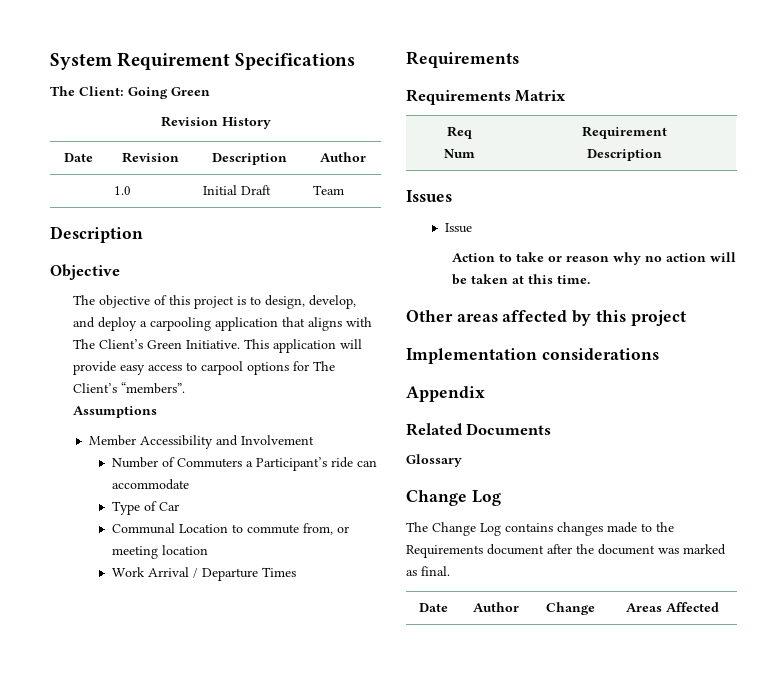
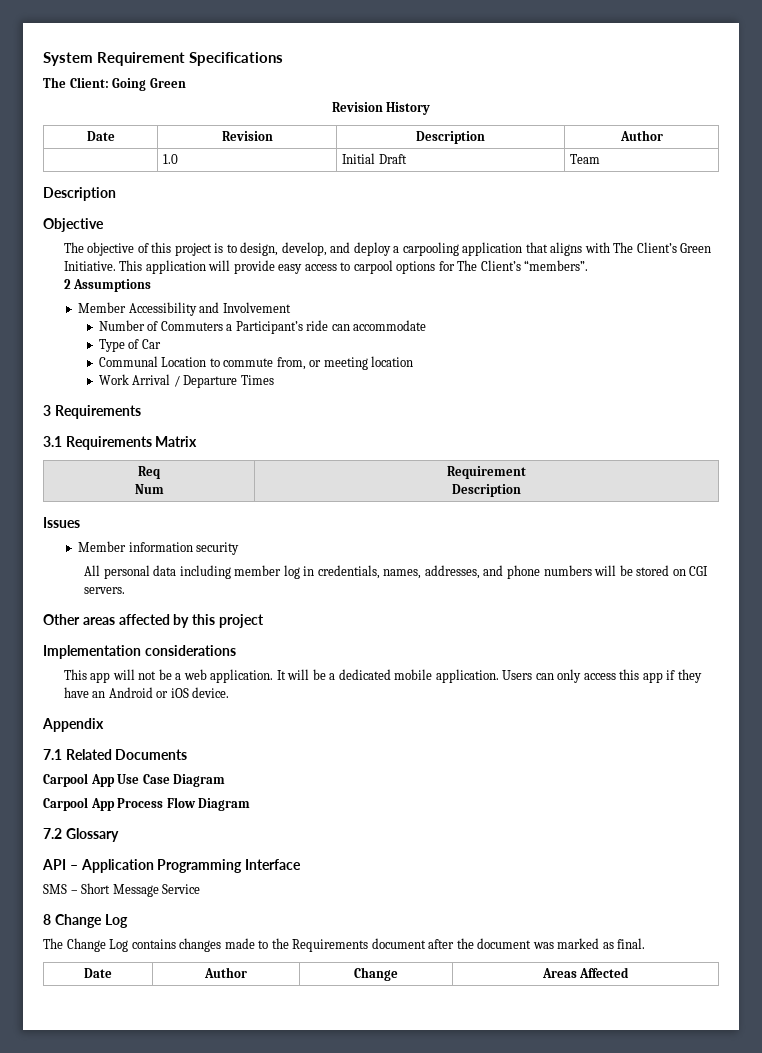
(186, 388) none -> [63,279,71,289] 2
(296, 572) none -> [43,405,51,416] 3
(519, 59) none -> [43,436,62,447] 3.1
[444,223,472,233] [452,252,737,265] [452,274,591,285] Issue // Action to take or reason why no action will be taken at this time. -> [77,541,240,555] [84,565,709,579] [84,587,126,594] Member information security // All personal data including member log in credentials, names, addresses, and phone numbers will be stored on CGI servers.
(659, 354) none -> [63,669,702,683] [63,687,230,698] // This app will not be a web application. It will be a dedicated mobile application. Users can only access this app if they have an Android or iOS device.
(485, 394) none -> [43,749,62,760] 7.1
[406,454,462,467] Glossary // -> [43,773,226,787] [43,797,251,811] [43,828,119,842] [42,859,302,873] [43,883,201,897] [43,914,51,925] Carpool App Use Case Diagram // Carpool App Process Flow Diagram // 7.2 Glossary // API – Application Programming Interface // SMS – Short Message Service // 8

